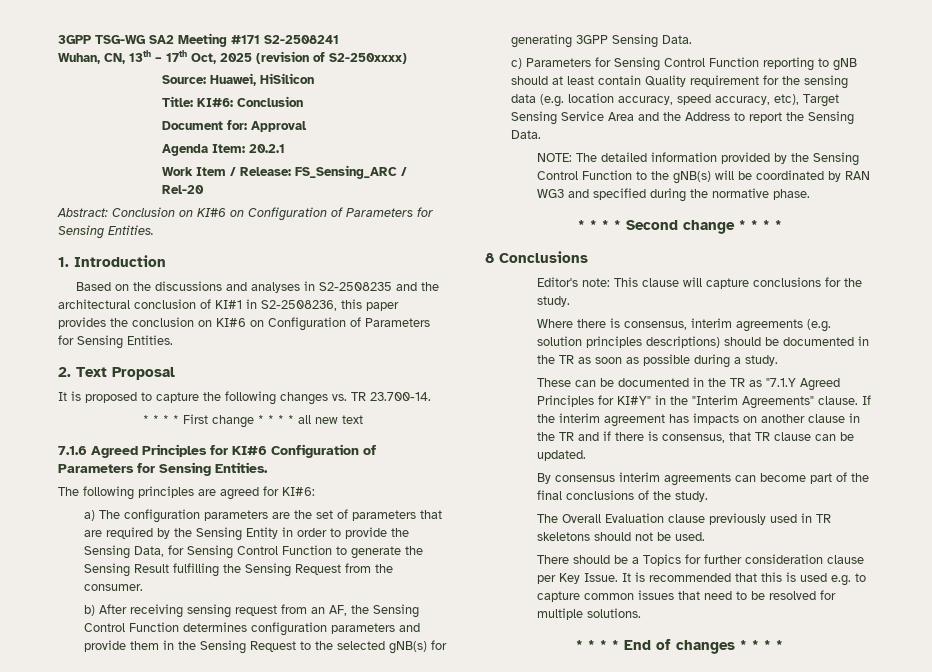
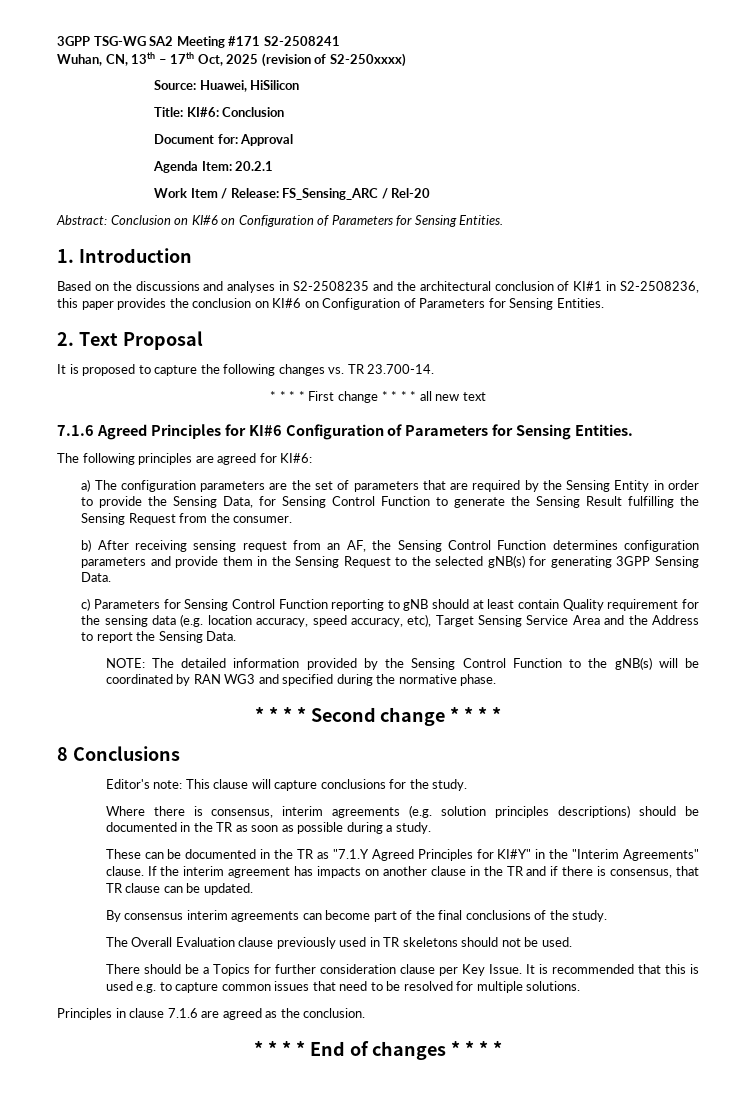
(641, 613) none -> [57,1008,366,1020] // Principles in clause 7.1.6 are agreed as the conclusion.

